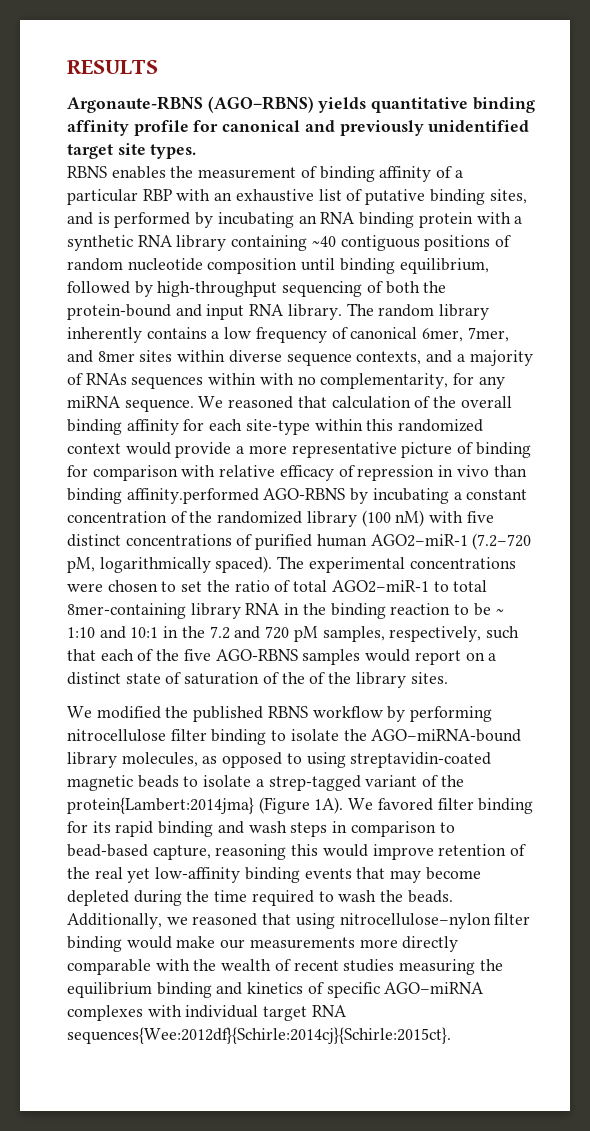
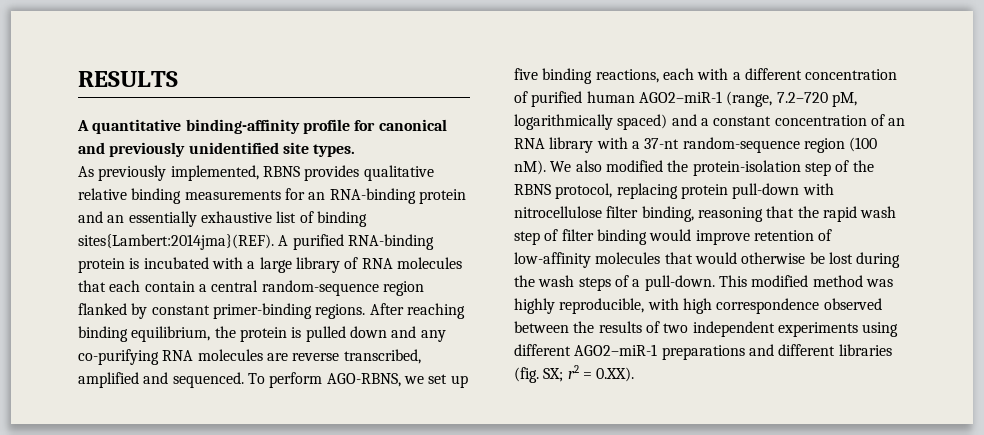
[67,96,535,113] [67,120,129,136] Argonaute-RBNS (AGO–RBNS) yields quantitative binding affinity -> [77,119,300,134] A quantitative binding-affinity
[67,144,113,159] target -> (279, 148) none
[67,166,463,182] [67,189,527,205] [67,212,523,228] [67,235,512,251] [67,258,489,274] [67,281,447,297] [67,303,490,320] [67,327,509,343] [67,350,533,366] [67,373,505,389] [67,396,512,412] [67,419,484,435] [67,442,531,458] [67,465,527,481] [67,488,528,504] [67,510,494,527] [67,533,532,550] [67,556,516,573] [67,580,488,593] [67,603,504,619] [67,626,519,642] [67,649,497,665] [67,672,448,688] [67,706,493,722] [67,729,522,745] [67,752,492,768] [67,775,464,791] [67,797,534,814] [67,821,455,837] [67,844,527,860] [67,867,481,883] [67,890,453,906] [67,913,531,929] [67,936,459,952] [67,959,503,975] [67,982,485,998] [67,1005,347,1021] [67,1027,451,1044] RBNS enables the measurement of binding affinity of a particular RBP with an exhaustive list of putative binding sites, and is performed by incubating an RNA binding protein with a synthetic RNA library containing ~40 contiguous positions of random nucleotide composition until binding equilibrium, followed by high-throughput sequencing of both the protein-bound and input RNA library. The random library inherently contains a low frequency of canonical 6mer, 7mer, and 8mer sites within diverse sequence contexts, and a majority of RNAs sequences within with no complementarity, for any miRNA sequence. We reasoned that calculation of the overall binding affinity for each site-type within this randomized context would provide a more representative picture of binding for comparison with relative efficacy of repression in vivo than binding affinity.performed AGO-RBNS by incubating a constant concentration of the randomized library (100 nM) with five distinct concentrations of purified human AGO2–miR-1 (7.2–720 pM, logarithmically spaced). The experimental concentrations were chosen to set the ratio of total AGO2–miR-1 to total 8mer-containing library RNA in the binding reaction to be ~ 1:10 and 10:1 in the 7.2 and 720 pM samples, respectively, such that each of the five AGO-RBNS samples would report on a distinct state of saturation of the of the library sites. // We modified the published RBNS workflow by performing nitrocellulose filter binding to isolate the AGO–miRNA-bound library molecules, as opposed to using streptavidin-coated magnetic beads to isolate a strep-tagged variant of the protein{Lambert:2014jma} (Figure 1A). We favored filter binding for its rapid binding and wash steps in comparison to bead-based capture, reasoning this would improve retention of the real yet low-affinity binding events that may become depleted during the time required to wash the beads. Additionally, we reasoned that using nitrocellulose–nylon filter binding would make our measurements more directly comparable with the wealth of recent studies measuring the equilibrium binding and kinetics of specific AGO–miRNA complexes with individual target RNA sequences{Wee:2012df}{Schirle:2014cj}{Schirle:2015ct}. -> [78,165,434,181] [78,188,466,204] [78,211,367,227] [78,234,434,250] [78,257,462,273] [78,280,424,296] [78,303,465,319] [78,326,446,342] [78,349,421,365] [78,372,468,388] [514,68,898,84] [514,91,857,107] [514,114,906,130] [514,137,878,153] [514,160,874,176] [514,183,834,199] [514,206,897,222] [514,229,833,245] [514,252,901,268] [514,275,893,291] [514,298,882,314] [514,321,899,337] [514,344,892,360] [514,365,635,383] As previously implemented, RBNS provides qualitative relative binding measurements for an RNA-binding protein and an essentially exhaustive list of binding sites{Lambert:2014jma}(REF). A purified RNA-binding protein is incubated with a large library of RNA molecules that each contain a central random-sequence region flanked by constant primer-binding regions. After reaching binding equilibrium, the protein is pulled down and any co-purifying RNA molecules are reverse transcribed, amplified and sequenced. To perform AGO-RBNS, we set up five binding reactions, each with a different concentration of purified human AGO2–miR-1 (range, 7.2–720 pM, logarithmically spaced) and a constant concentration of an RNA library with a 37-nt random-sequence region (100 nM). We also modified the protein-isolation step of the RBNS protocol, replacing protein pull-down with nitrocellulose filter binding, reasoning that the rapid wash step of filter binding would improve retention of low-affinity molecules that would otherwise be lost during the wash steps of a pull-down. This modified method was highly reproducible, with high correspondence observed between the results of two independent experiments using different AGO2–miR-1 preparations and different libraries (fig. SX; r2 = 0.XX).

